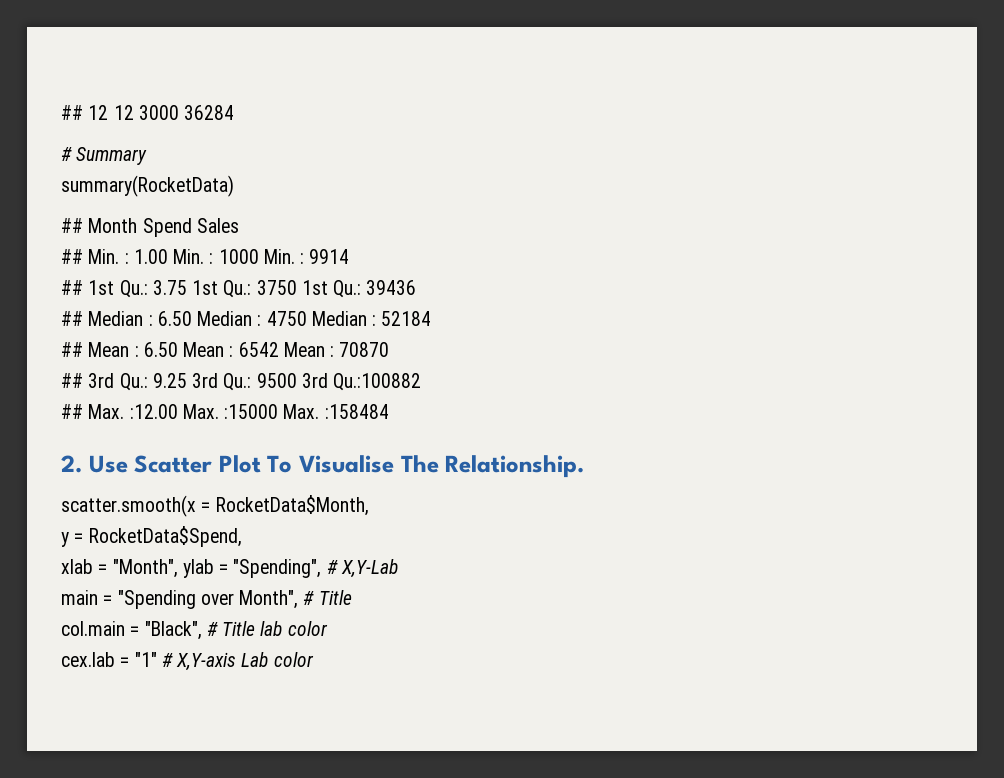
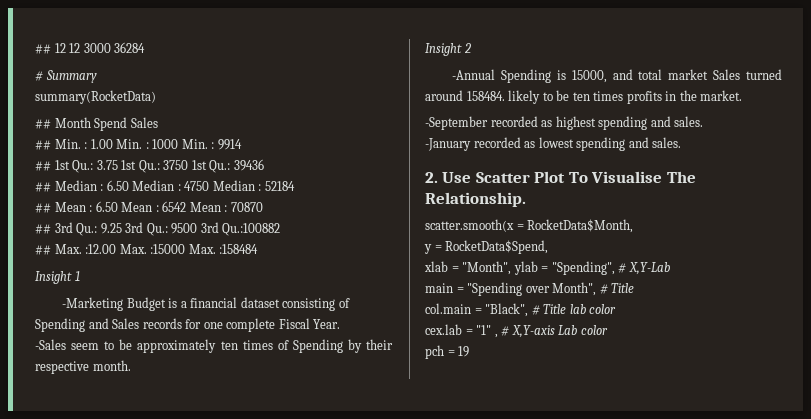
(389, 411) none -> [35,271,80,284] [62,297,350,311] [35,318,341,332] [35,339,393,353] [35,360,131,374] [425,43,471,56] [452,69,782,83] [425,90,743,104] [425,116,704,130] [425,137,682,151] // Insight 1 // -Marketing Budget is a financial dataset consisting of Spending and Sales records for one complete Fiscal Year. // -Sales seem to be approximately ten times of Spending by their respective month. // Insight 2 // -Annual Spending is 15000, and total market Sales turned around 158484. likely to be ten times profits in the market. // -September recorded as highest spending and sales. // -January recorded as lowest spending and sales.
(157, 659) none -> [494,334,498,338] ,
(314, 659) none -> [425,345,470,359] // pch = 19

